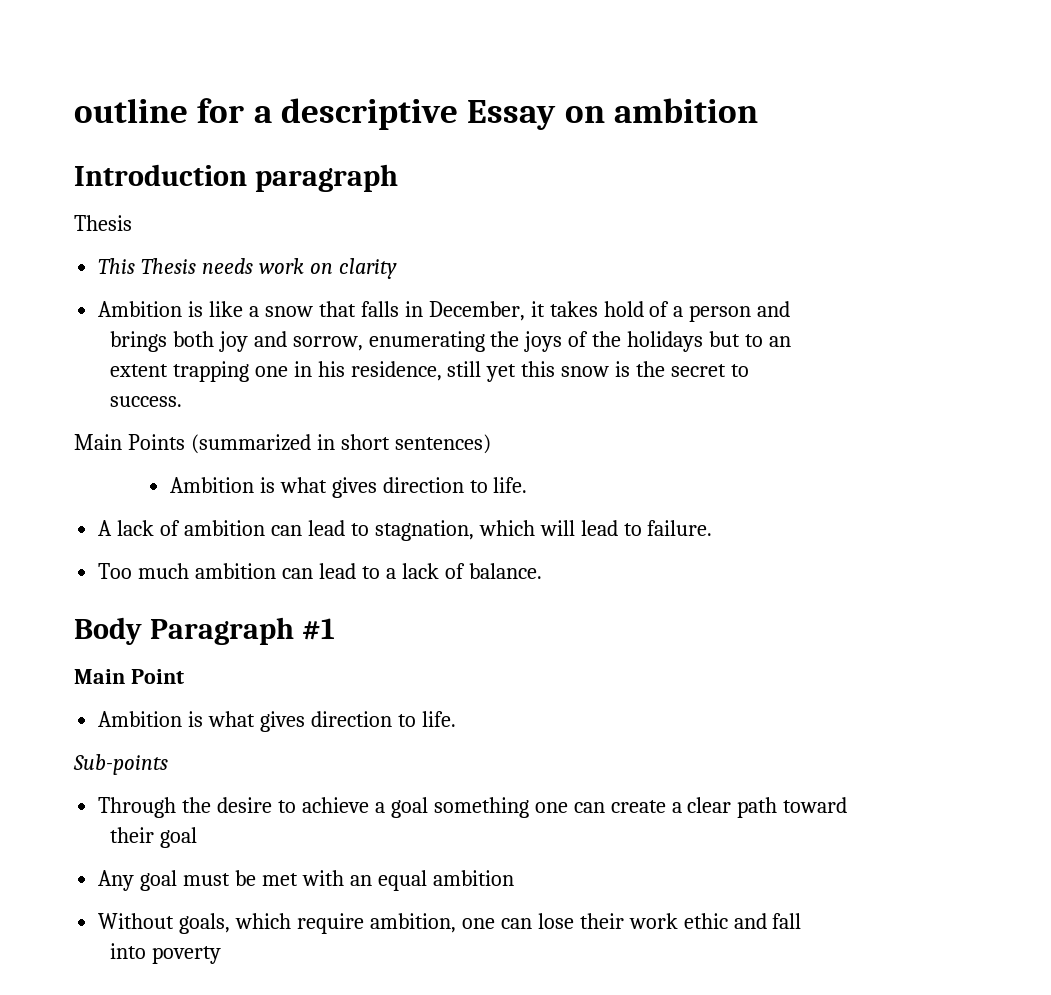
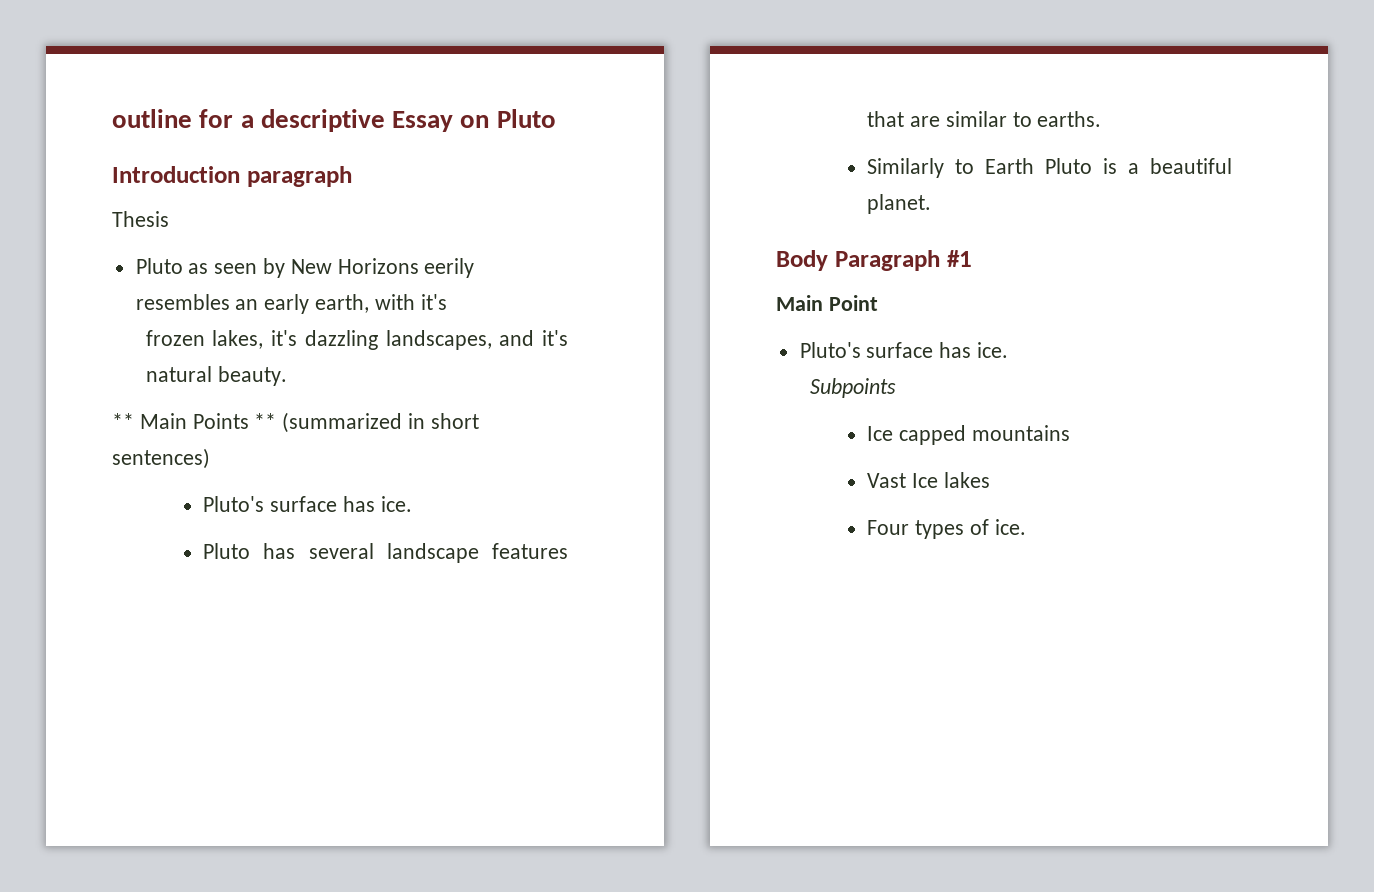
[613,98,758,123] ambition -> [496,109,556,128] Pluto
[98,258,397,279] [98,301,791,322] [109,331,792,352] [109,361,750,382] [109,396,182,407] This Thesis needs work on clarity // Ambition is like a snow that falls in December, it takes hold of a person and // brings both joy and sorrow, enumerating the joys of the holidays but to an // extent trapping one in his residence, still yet this snow is the secret to // success. // -> [135,258,475,278] [135,294,447,314] [145,330,568,350] [145,366,287,386] [112,413,134,429] Pluto as seen by New Horizons eerily resembles an early earth, with it's // frozen lakes, it's dazzling landscapes, and it's natural beauty. // **
(185, 442) none -> [254,413,277,429] **
[169,477,528,498] [98,520,713,541] [98,563,542,579] Ambition is what gives direction to life. // A lack of ambition can lead to stagnation, which will lead to failure. // Too much ambition can lead to a lack of balance. -> [203,496,412,512] [203,543,568,563] [867,111,1102,127] [867,158,1232,178] [867,194,932,214] Pluto's surface has ice. // Pluto has several landscape features that are similar to earths. // Similarly to Earth Pluto is a beautiful planet.
[98,711,456,732] [73,754,168,775] [98,797,848,818] [109,827,197,848] [98,870,514,891] [98,913,802,934] [109,943,221,964] Ambition is what gives direction to life. // Sub-points // Through the desire to achieve a goal something one can create a clear path toward // their goal // Any goal must be met with an equal ambition // Without goals, which require ambition, one can lose their work ethic and fall // into poverty -> [799,342,1009,358] [809,378,896,398] [867,425,1070,445] [867,472,990,488] [867,519,1026,539] Pluto's surface has ice. // Subpoints // Ice capped mountains // Vast Ice lakes // Four types of ice.

